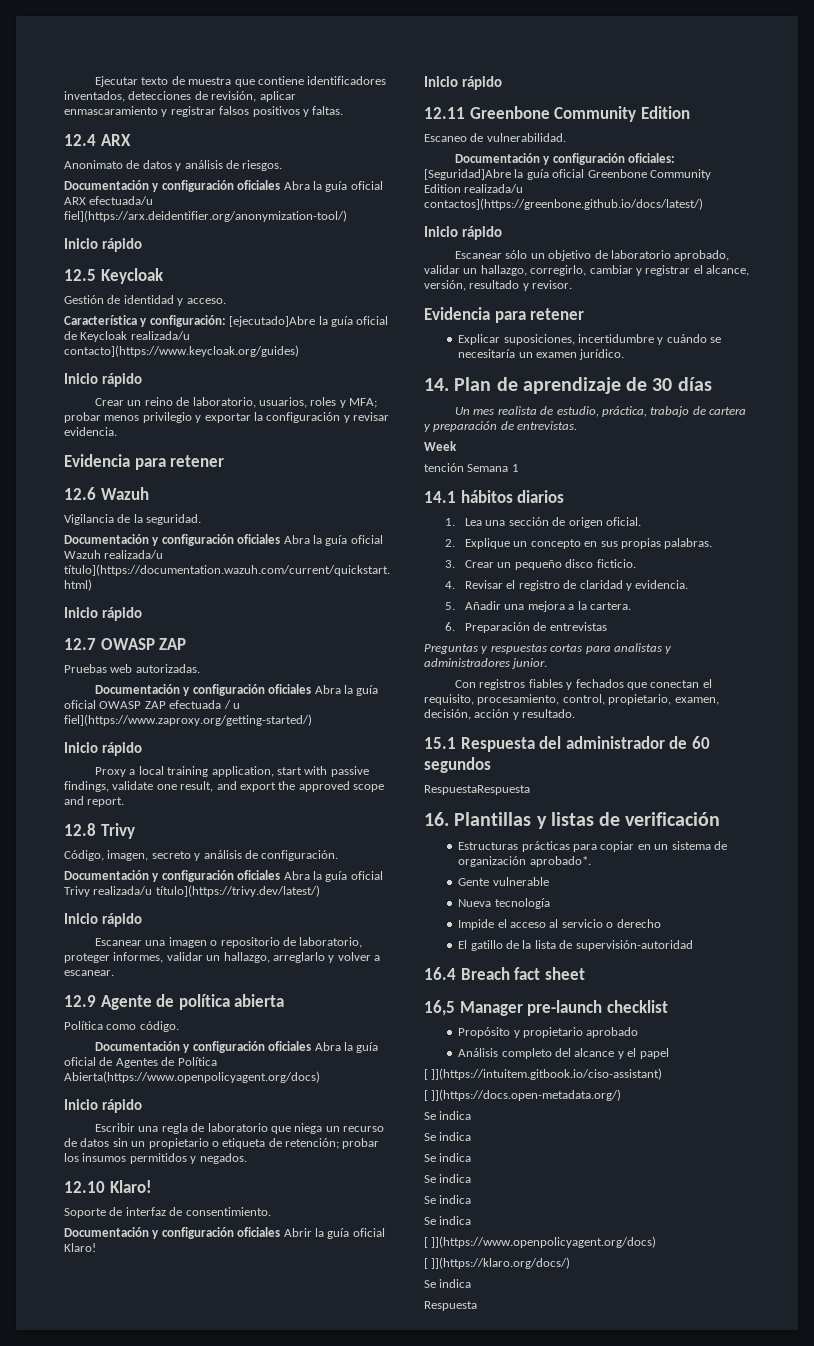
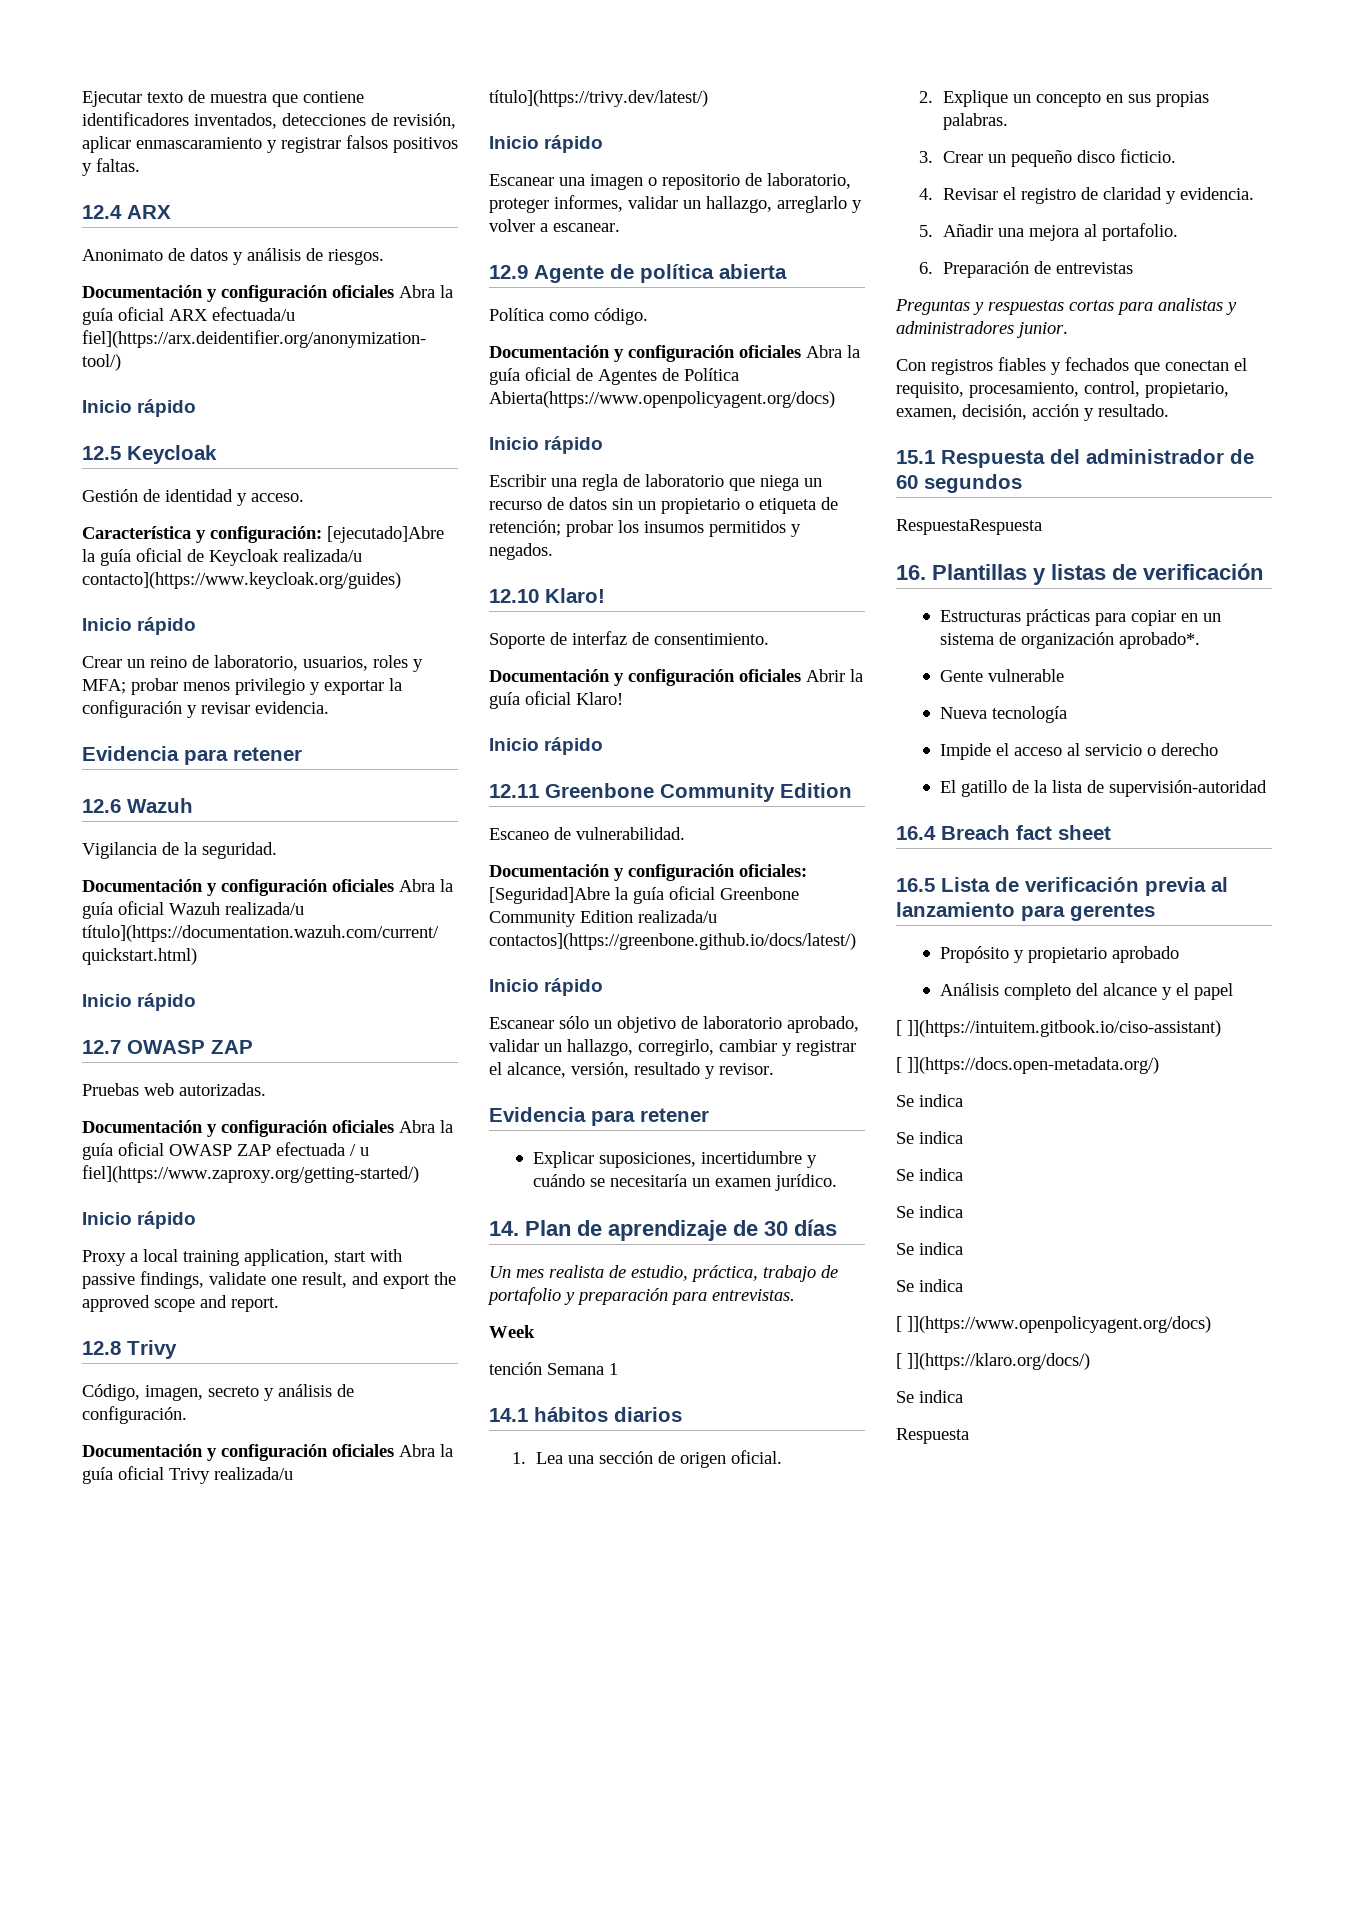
[709,407,747,415] cartera -> [487,1287,561,1305] portafolio
[500,421,514,430] de -> [671,1292,707,1305] para
[568,601,631,610] a la cartera. -> [1083,223,1178,241] al portafolio.
[424,1000,668,1016] 16,5 Manager pre-launch checklist -> [896,877,1228,896] [896,902,1155,921] 16.5 Lista de verificación previa al lanzamiento para gerentes

